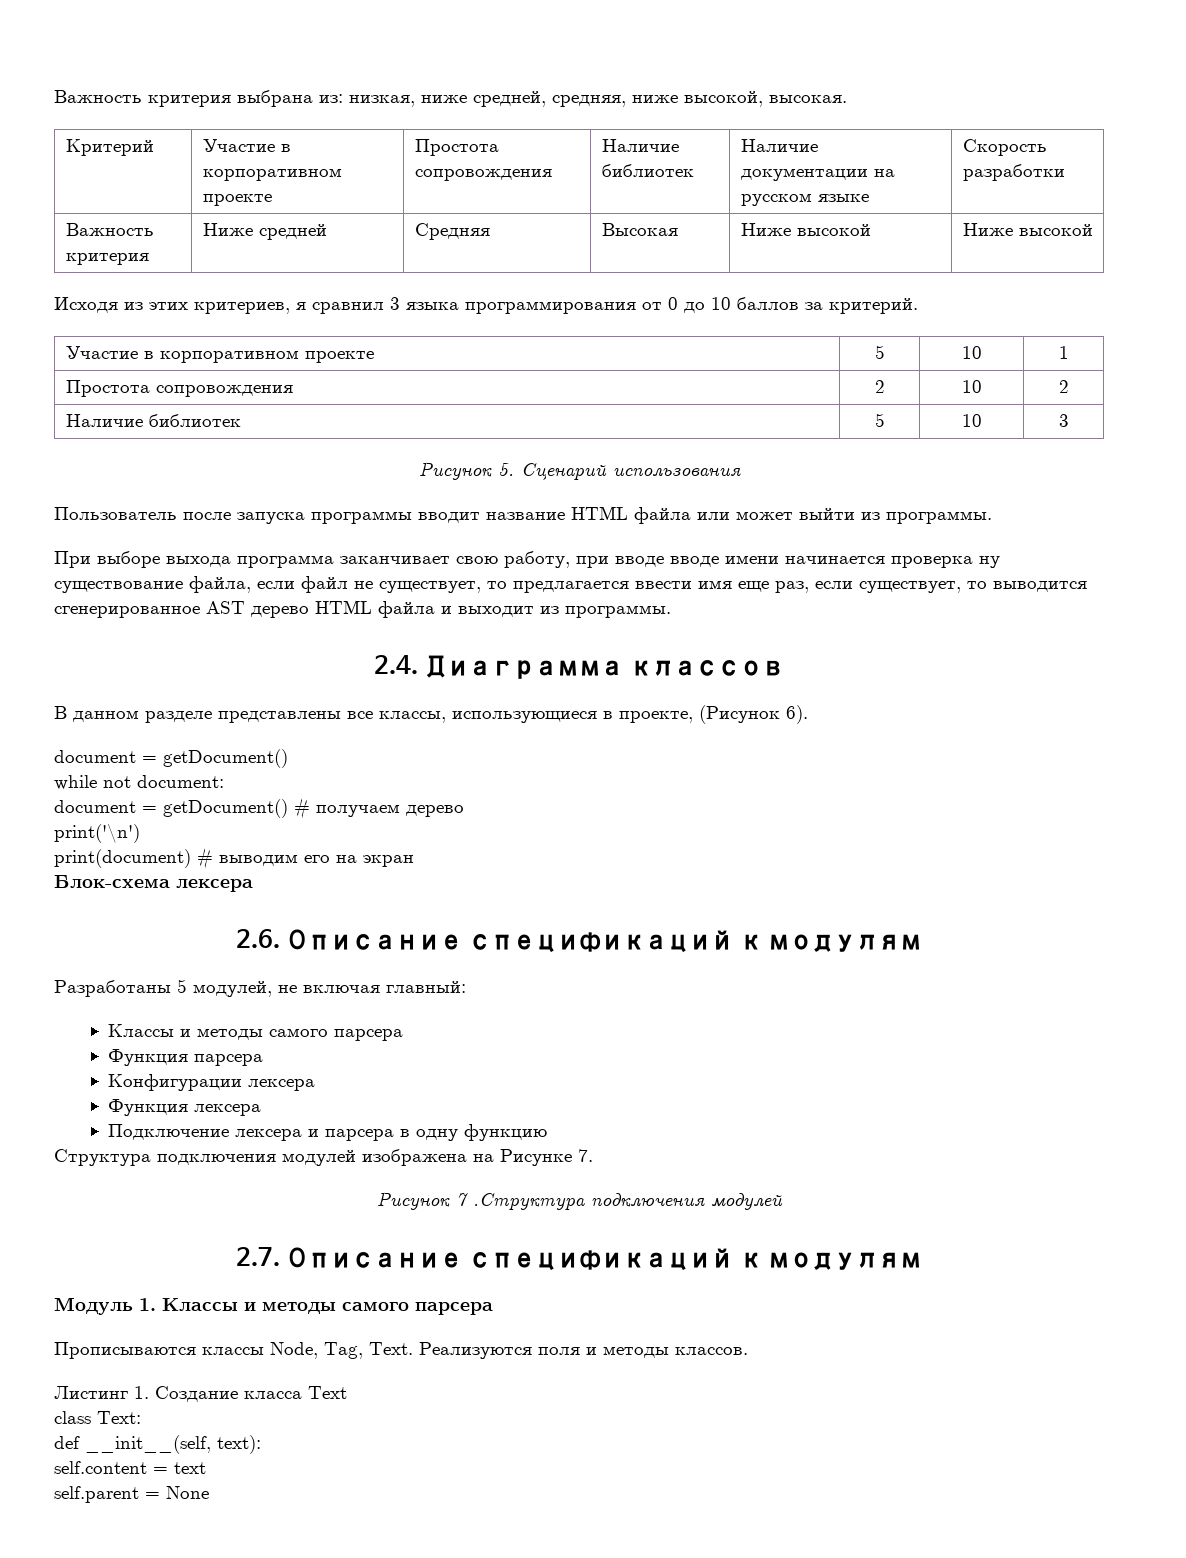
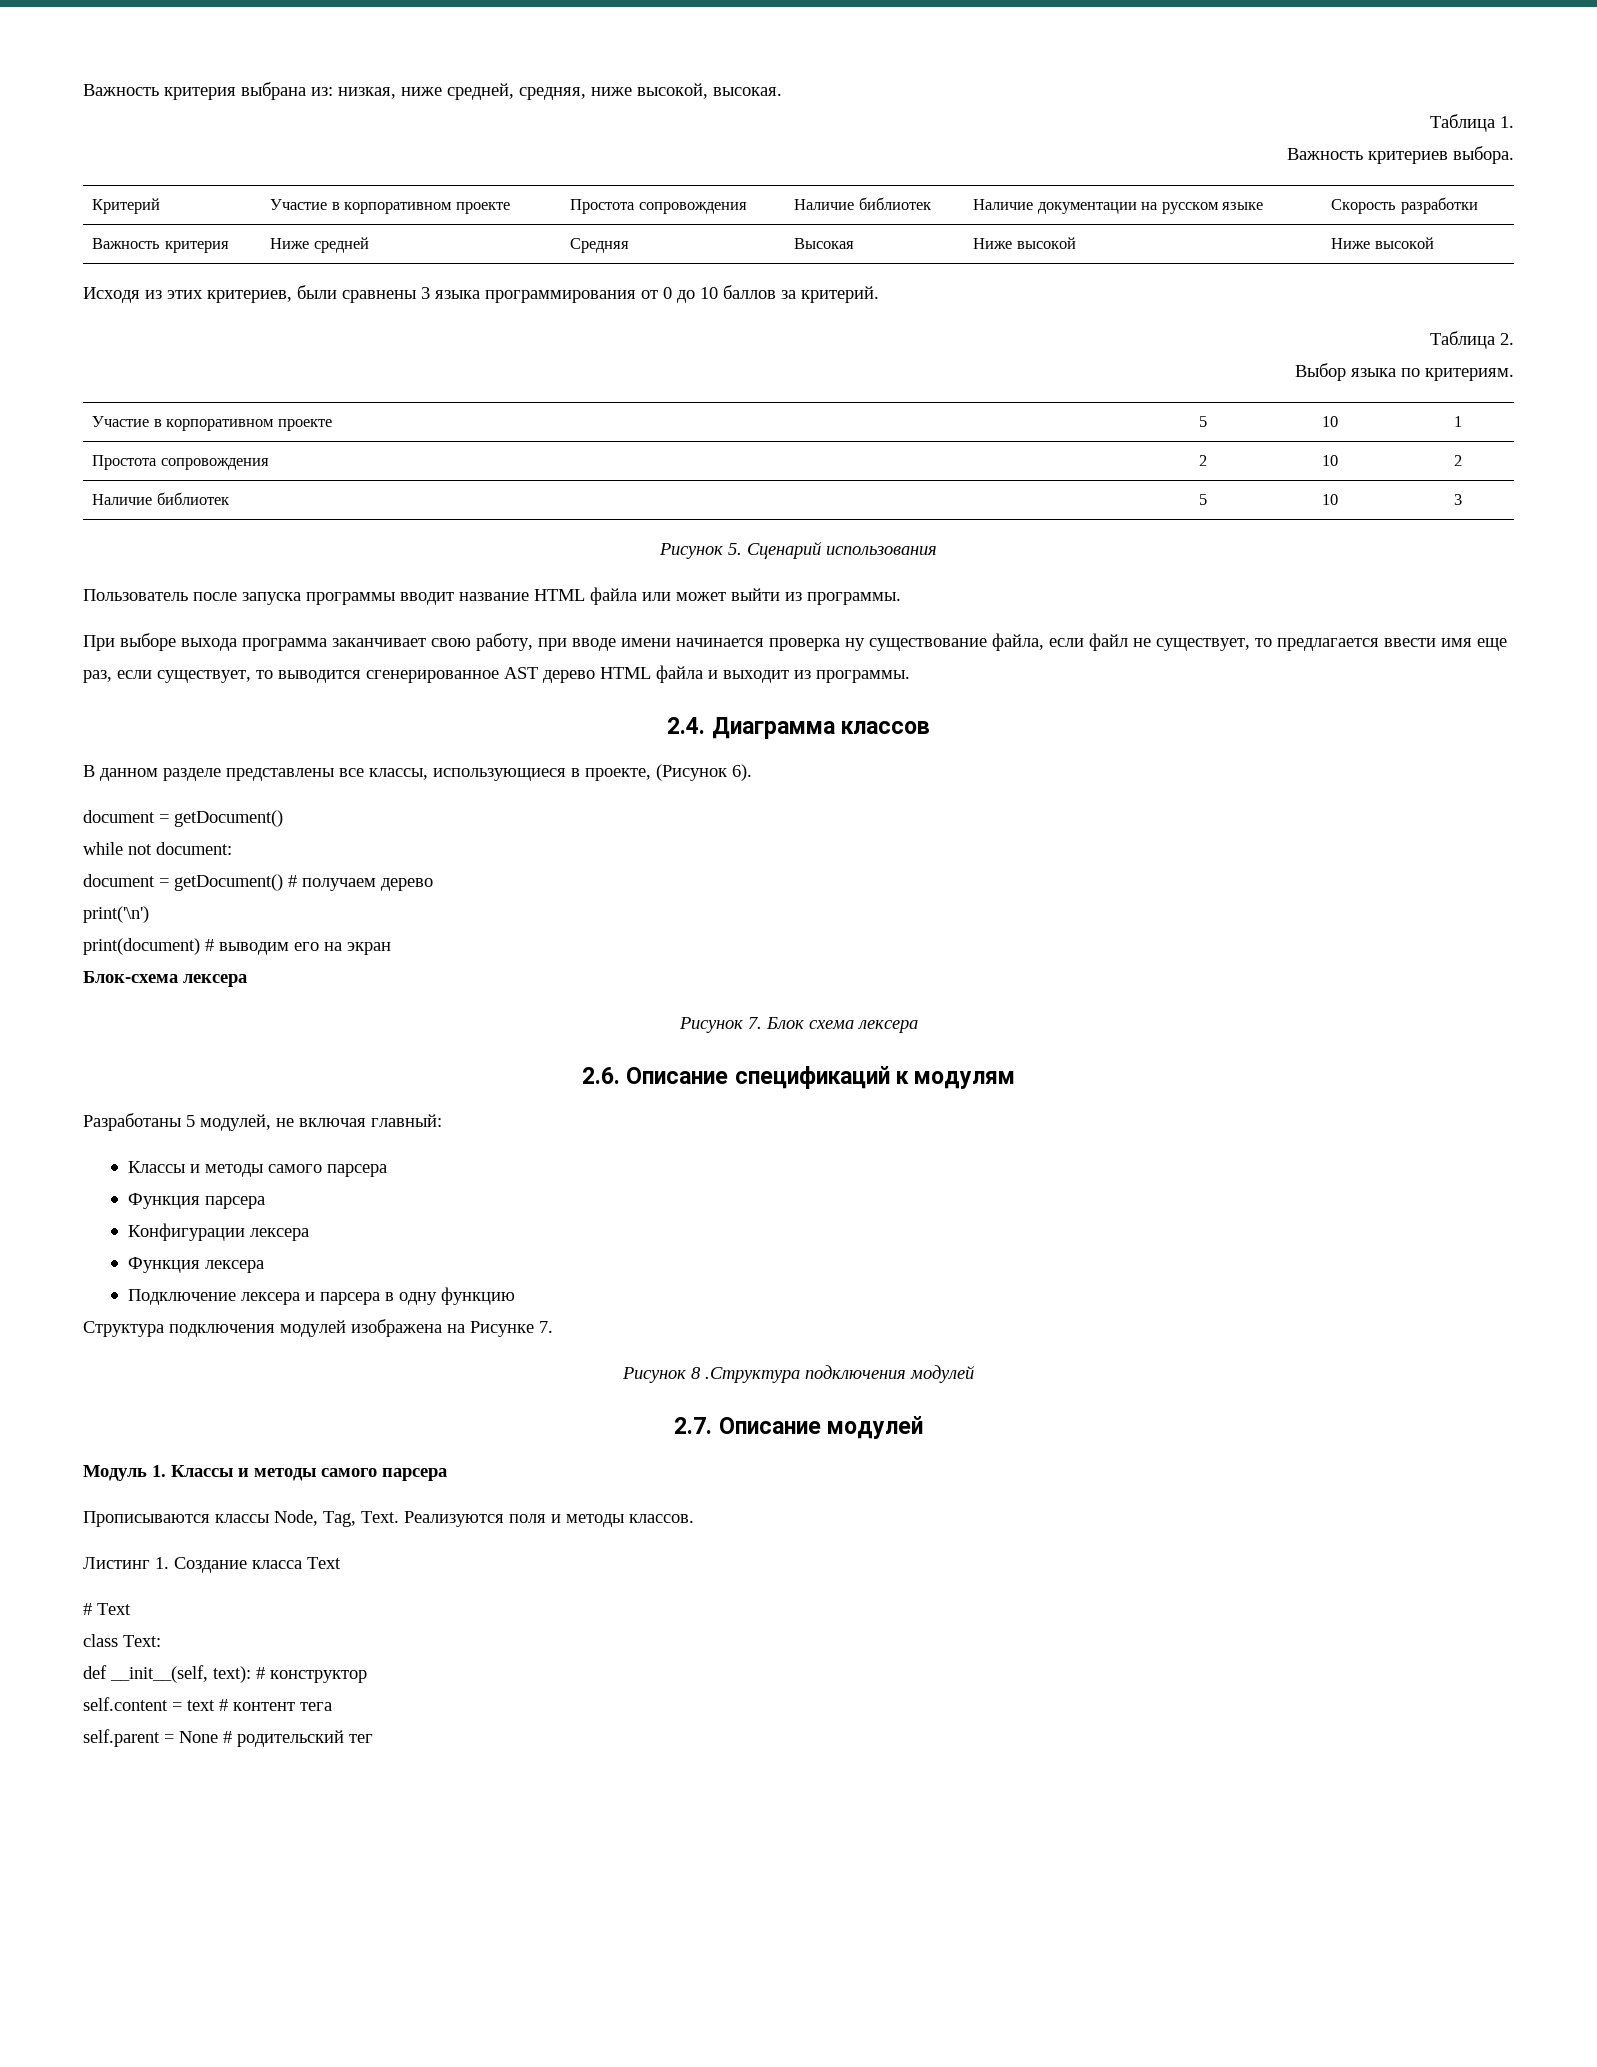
(847, 99) none -> [1430,114,1514,132] [1287,146,1514,164] // Таблица 1. // Важность критериев выбора.
[296,302,384,314] я сравнил -> [297,285,416,303] были сравнены
(918, 306) none -> [1430,331,1514,349] [1295,363,1514,381] // Таблица 2. // Выбор языка по критериям.
[670,556,719,567] вводе -> (616, 644) none
(253, 885) none -> [678,1017,918,1033] // Рисунок 7. Блок схема лексера
[455,1193,468,1206] 7 -> [691,1367,701,1379] 8
[469,1248,923,1271] спецификаций к модулям -> [826,1416,923,1439] модулей
(347, 1392) none -> [83,1603,131,1615] // # Text
(261, 1444) none -> [256,1667,367,1683] # конструктор
(206, 1468) none -> [219,1699,332,1711] # контент тега
(209, 1492) none -> [223,1730,373,1747] # родительский тег

